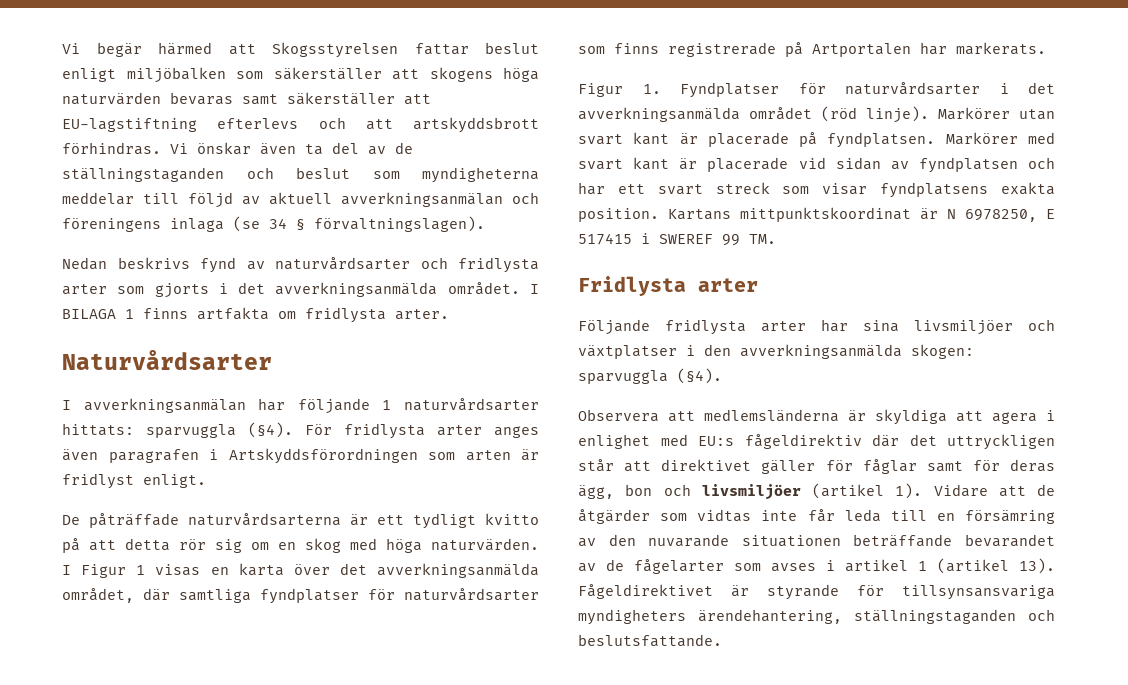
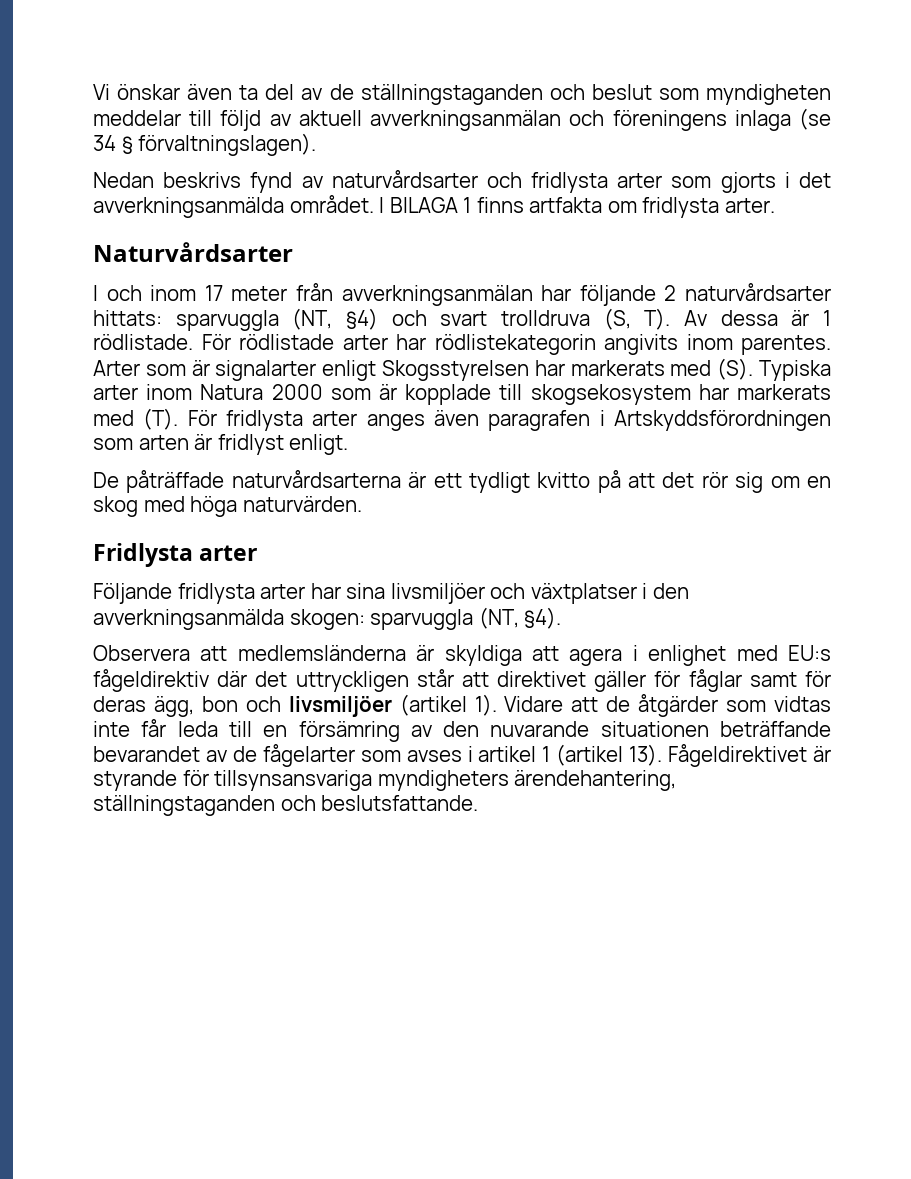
[62,42,539,58] [62,67,539,83] [62,92,431,105] [62,117,539,133] [62,142,188,155] Vi begär härmed att Skogsstyrelsen fattar beslut enligt miljöbalken som säkerställer att skogens höga naturvärden bevaras samt säkerställer att EU-lagstiftning efterlevs och att artskyddsbrott förhindras. Vi -> [93,84,110,100] Vi
[422,167,539,183] myndigheterna -> [706,84,831,105] myndigheten
(71, 405) none -> [106,283,333,301] och inom 17 meter från
[382,400,392,410] 1 -> [664,285,677,301] 2
[248,422,293,438] (§4). -> [292,308,831,330] [93,334,831,355] [93,358,831,381] [93,384,831,405] [93,408,179,430] (NT, §4) och svart trolldruva (S, T). Av dessa är 1 rödlistade. För rödlistade arter har rödlistekategorin angivits inom parentes. Arter som är signalarter enligt Skogsstyrelsen har markerats med (S). Typiska arter inom Natura 2000 som är kopplade till skogsekosystem har markerats med (T).
[125,538,170,551] detta -> [662,472,695,488] det
[62,563,539,578] [62,588,539,604] [578,42,1046,57] [578,82,1055,98] [578,106,1055,123] [578,132,1055,148] [578,157,1055,173] [578,182,1055,198] [578,207,1055,222] [578,233,776,246] I Figur 1 visas en karta över det avverkningsanmälda området, där samtliga fyndplatser för naturvårdsarter som finns registrerade på Artportalen har markerats. // Figur 1. Fyndplatser för naturvårdsarter i det avverkningsanmälda området (röd linje). Markörer utan svart kant är placerade på fyndplatsen. Markörer med svart kant är placerade vid sidan av fyndplatsen och har ett svart streck som visar fyndplatsens exakta position. Kartans mittpunktskoordinat är N 6978250, E 517415 i SWEREF 99 TM. -> (362, 504) none
[677,368,722,384] (§4). -> [478,607,562,629] (NT, §4).

